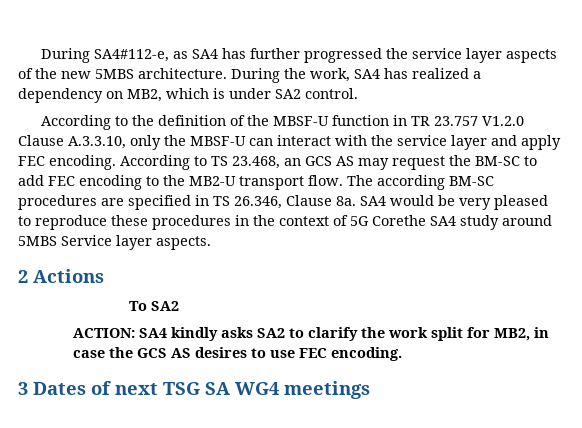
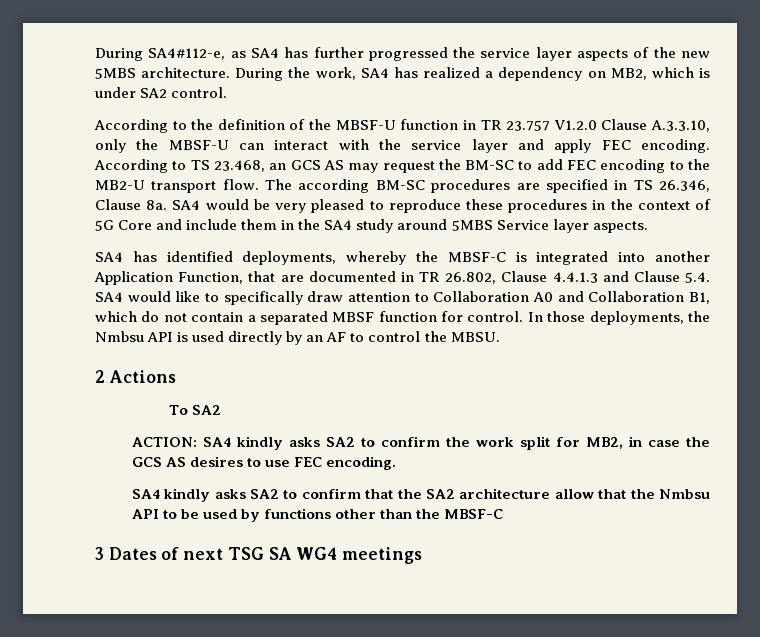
[372,215,426,226] Corethe -> [118,219,321,230] Core and include them in the
(211, 243) none -> [95,251,710,265] [94,271,710,285] [95,291,711,305] [95,311,710,325] [95,331,500,345] // SA4 has identified deployments, whereby the MBSF-C is integrated into another Application Function, that are documented in TR 26.802, Clause 4.4.1.3 and Clause 5.4. SA4 would like to specifically draw attention to Collaboration A0 and Collaboration B1, which do not contain a separated MBSF function for control. In those deployments, the Nmbsu API is used directly by an AF to control the MBSU.
[308,327,359,341] clarify -> [380,436,440,447] confirm
(403, 354) none -> [131,488,710,502] [131,508,504,522] // SA4 kindly asks SA2 to confirm that the SA2 architecture allow that the Nmbsu API to be used by functions other than the MBSF-C

